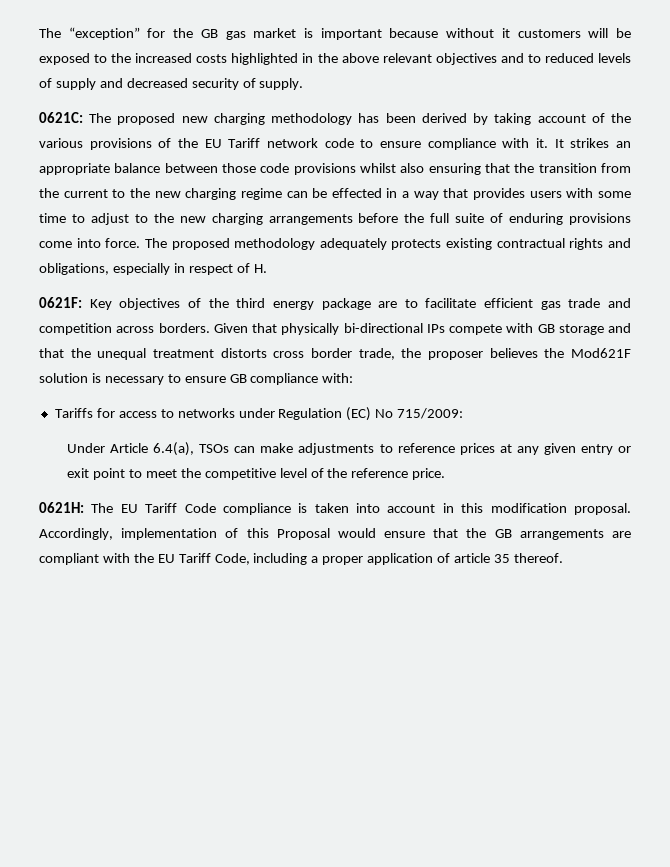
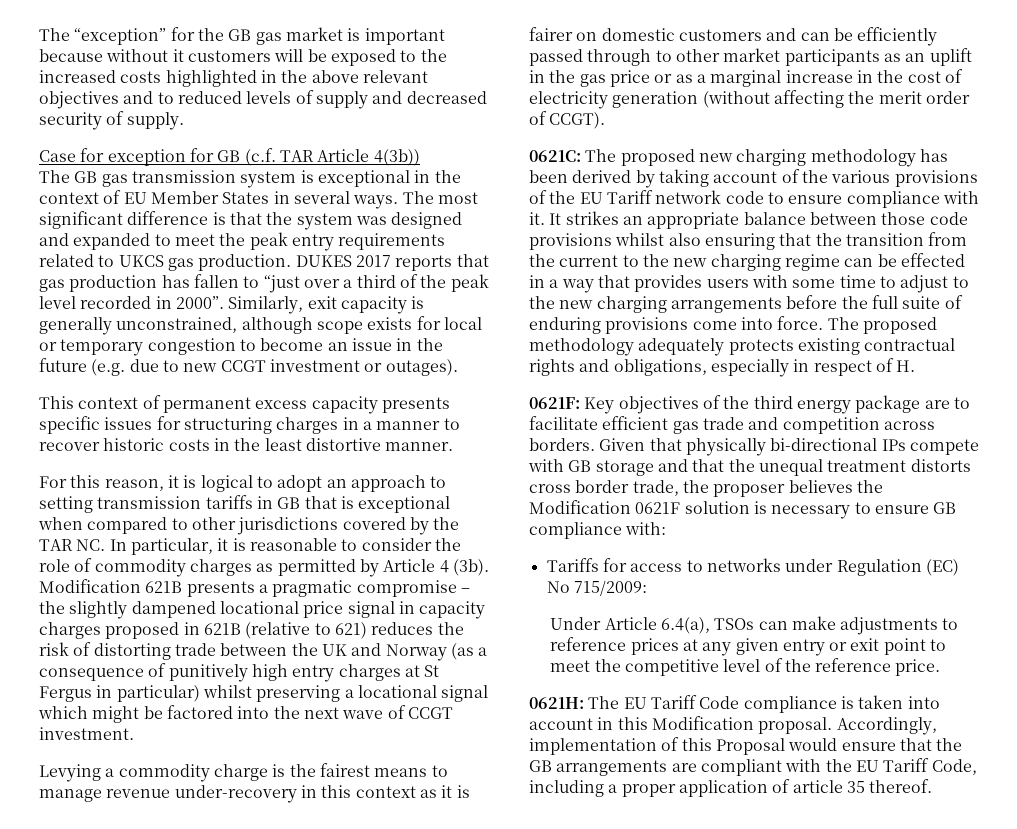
(304, 84) none -> [39,148,420,166] [39,170,461,188] [39,190,478,209] [39,211,463,230] [39,232,446,251] [39,254,489,271] [39,274,489,293] [39,296,425,314] [39,316,482,335] [39,338,443,356] [39,358,458,376] [39,395,450,414] [39,416,460,434] [39,438,454,451] [39,475,447,492] [39,495,451,513] [38,517,460,535] [39,538,461,555] [39,558,489,577] [39,579,470,597] [39,601,486,619] [39,622,464,639] [39,642,488,661] [39,663,440,682] [39,685,489,702] [38,705,453,723] [39,727,134,740] [39,763,448,782] [39,785,470,803] [529,27,938,46] [529,48,972,66] [529,69,963,87] [529,90,970,109] [529,111,606,129] // Case for exception for GB (c.f. TAR Article 4(3b)) // The GB gas transmission system is exceptional in the context of EU Member States in several ways. The most significant difference is that the system was designed and expanded to meet the peak entry requirements related to UKCS gas production. DUKES 2017 reports that gas production has fallen to “just over a third of the peak level recorded in 2000”. Similarly, exit capacity is generally unconstrained, although scope exists for local or temporary congestion to become an issue in the future (e.g. due to new CCGT investment or outages). // This context of permanent excess capacity presents specific issues for structuring charges in a manner to recover historic costs in the least distortive manner. // For this reason, it is logical to adopt an approach to setting transmission tariffs in GB that is exceptional when compared to other jurisdictions covered by the TAR NC. In particular, it is reasonable to consider the role of commodity charges as permitted by Article 4 (3b). Modification 621B presents a pragmatic compromise – the slightly dampened locational price signal in capacity charges proposed in 621B (relative to 621) reduces the risk of distorting trade between the UK and Norway (as a consequence of punitively high entry charges at St Fergus in particular) whilst preserving a locational signal which might be factored into the next wave of CCGT investment. // Levying a commodity charge is the fairest means to manage revenue under-recovery in this context as it is fairer on domestic customers and can be efficiently passed through to other market participants as an uplift in the gas price or as a marginal increase in the cost of electricity generation (without affecting the merit order of CCGT).
[571,348,632,358] Mod621F -> [529,500,681,514] Modification 0621F
[490,503,567,513] modification -> [651,716,754,730] Modification

